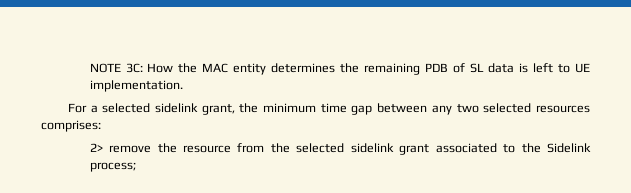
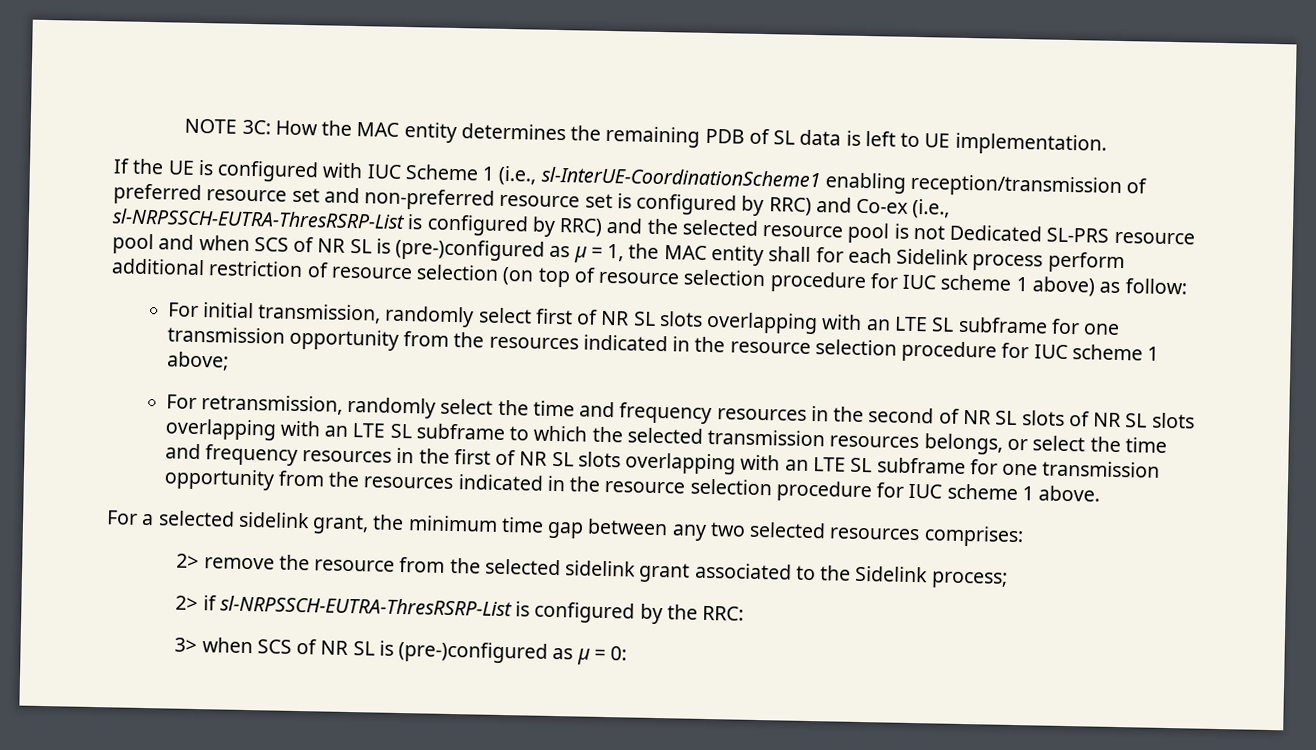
(183, 86) none -> [113,158,1148,199] [113,183,951,219] [112,208,1195,245] [112,233,1125,274] [111,258,1187,297] [167,302,1121,336] [166,326,1160,363] [166,351,229,371] [165,394,1195,429] [164,418,1167,455] [164,443,1161,478] [163,468,1101,503] // If the UE is configured with IUC Scheme 1 (i.e., sl-InterUE-CoordinationScheme1 enabling reception/transmission of preferred resource set and non-preferred resource set is configured by RRC) and Co-ex (i.e., sl-NRPSSCH-EUTRA-ThresRSRP-List is configured by RRC) and the selected resource pool is not Dedicated SL-PRS resource pool and when SCS of NR SL is (pre-)configured as μ = 1, the MAC entity shall for each Sidelink process perform additional restriction of resource selection (on top of resource selection procedure for IUC scheme 1 above) as follow: // For initial transmission, randomly select first of NR SL slots overlapping with an LTE SL subframe for one transmission opportunity from the resources indicated in the resource selection procedure for IUC scheme 1 above; // For retransmission, randomly select the time and frequency resources in the second of NR SL slots of NR SL slots overlapping with an LTE SL subframe to which the selected transmission resources belongs, or select the time and frequency resources in the first of NR SL slots overlapping with an LTE SL subframe for one transmission opportunity from the resources indicated in the resource selection procedure for IUC scheme 1 above.
(136, 167) none -> [175,595,745,625] [174,637,628,665] // 2> if sl-NRPSSCH-EUTRA-ThresRSRP-List is configured by the RRC: // 3> when SCS of NR SL is (pre-)configured as μ = 0:

